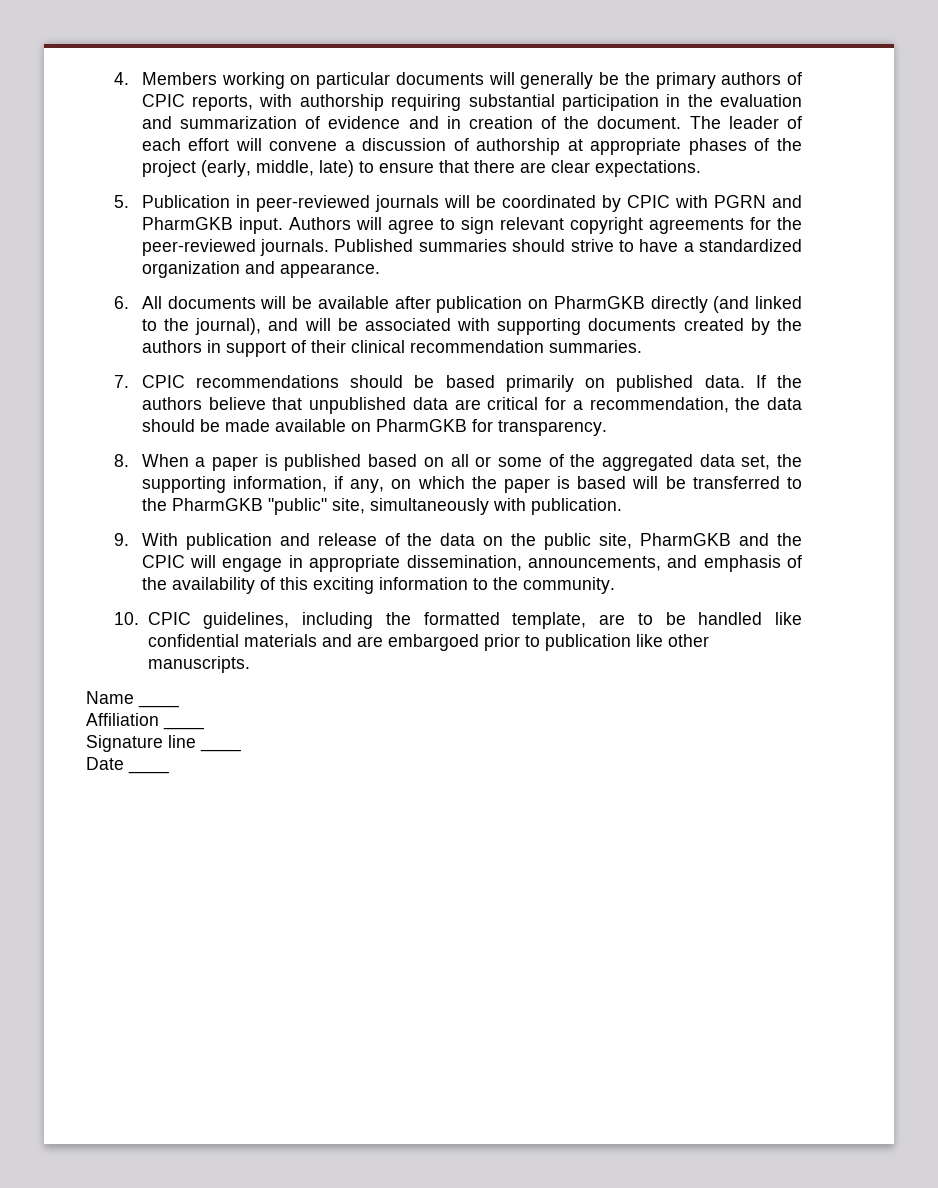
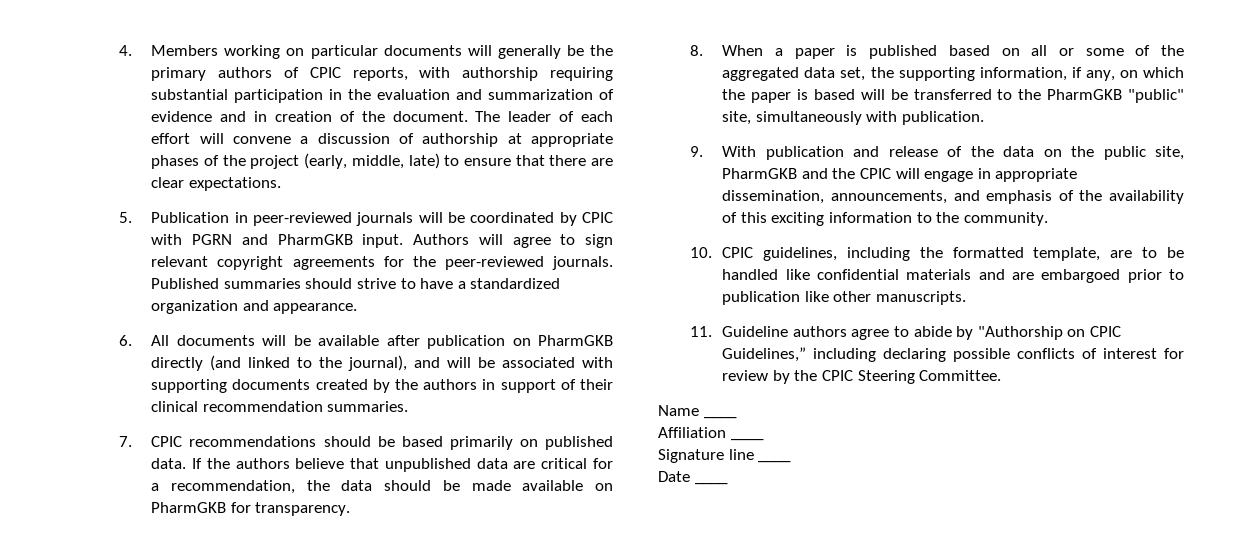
(250, 664) none -> [690,326,1122,340] [722,347,1184,362] [722,370,1002,384] // 11. Guideline authors agree to abide by "Authorship on CPIC Guidelines,” including declaring possible conflicts of interest for review by the CPIC Steering Committee.

